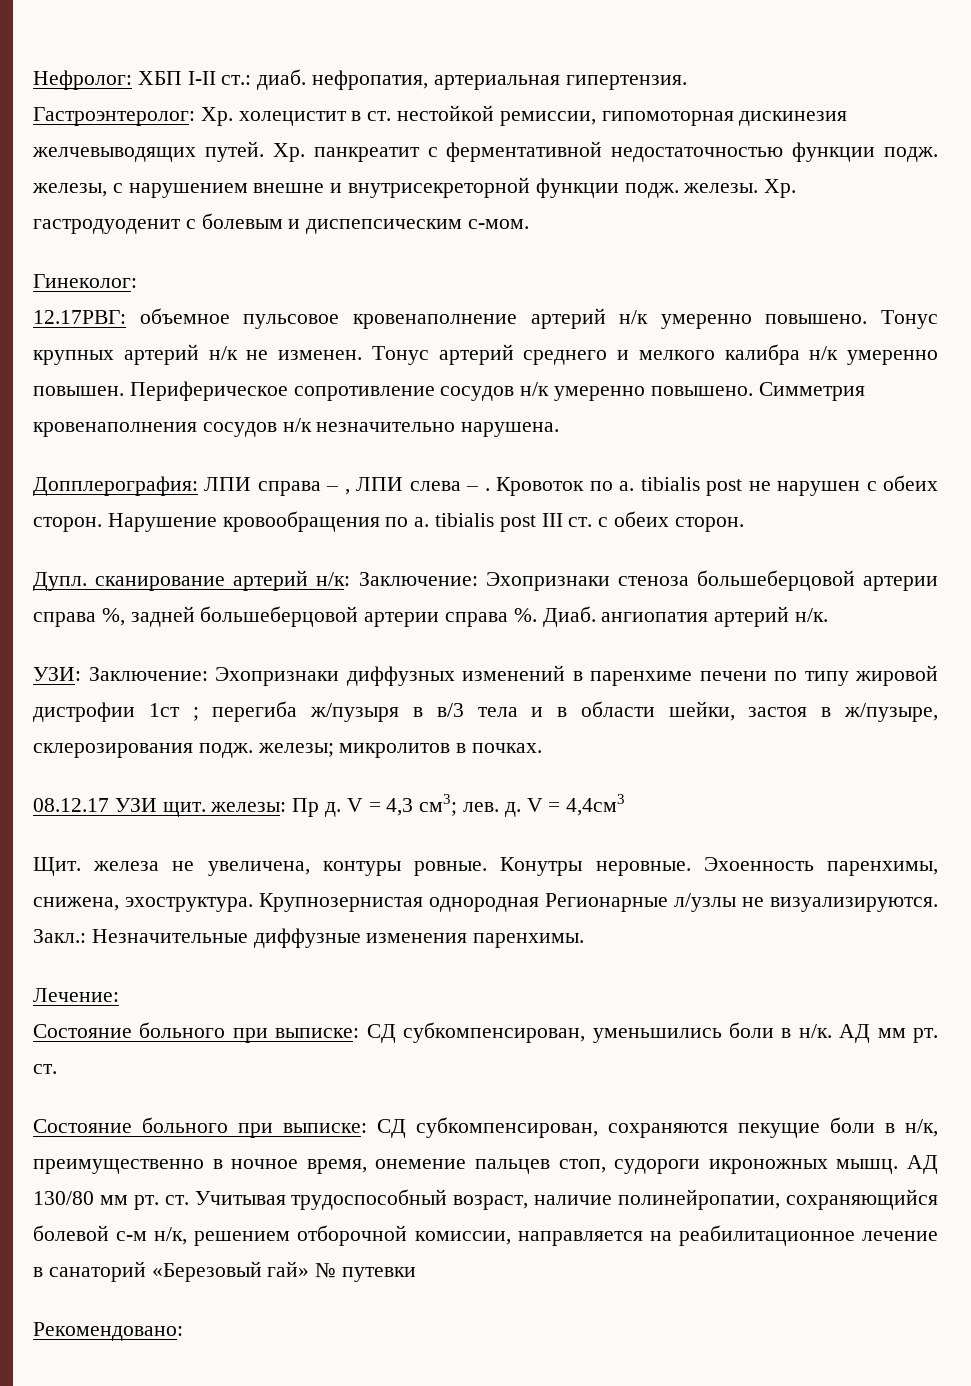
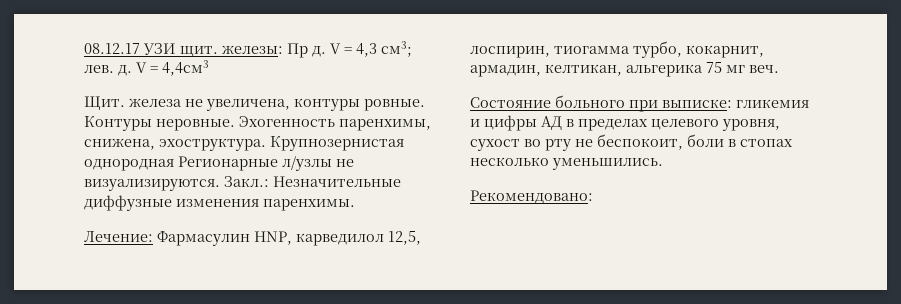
[33,69,687,90] [33,105,848,126] [32,141,938,162] [32,177,797,198] [33,213,530,234] [33,274,137,288] [33,308,938,329] [33,344,938,365] [33,381,865,401] [33,418,560,437] [33,475,938,496] [33,511,744,532] [33,570,938,591] [33,606,829,627] [33,665,938,686] [33,701,939,722] [33,743,543,758] Нефролог: ХБП I-II ст.: диаб. нефропатия, артериальная гипертензия. // Гастроэнтеролог: Хр. холецистит в ст. нестойкой ремиссии, гипомоторная дискинезия желчевыводящих путей. Хр. панкреатит с ферментативной недостаточностью функции подж. железы, с нарушением внешне и внутрисекреторной функции подж. железы. Хр. гастродуоденит с болевым и диспепсическим с-мом. // Гинеколог: // 12.17РВГ: объемное пульсовое кровенаполнение артерий н/к умеренно повышено. Тонус крупных артерий н/к не изменен. Тонус артерий среднего и мелкого калибра н/к умеренно повышен. Периферическое сопротивление сосудов н/к умеренно повышено. Симметрия кровенаполнения сосудов н/к незначительно нарушена. // Допплерография: ЛПИ справа – , ЛПИ слева – . Кровоток по а. tibialis роst не нарушен с обеих сторон. Нарушение кровообращения по а. tibialis роst III ст. с обеих сторон. // Дупл. сканирование артерий н/к: Заключение: Эхопризнаки стеноза большеберцовой артерии справа %, задней большеберцовой артерии справа %. Диаб. ангиопатия артерий н/к. // УЗИ: Заключение: Эхопризнаки диффузных изменений в паренхиме печени по типу жировой дистрофии 1ст ; перегиба ж/пузыря в в/3 тела и в области шейки, застоя в ж/пузыре, склерозирования подж. железы; микролитов в почках. // -> (84, 48) none
[500,857,814,876] Конутры неровные. Эхоенность -> [84,116,335,131] Контуры неровные. Эхогенность
[33,1022,938,1043] [33,1064,57,1074] [33,1117,938,1138] [33,1155,939,1174] [33,1189,939,1210] [33,1225,938,1246] [33,1261,417,1282] // Состояние больного при выписке: СД субкомпенсирован, уменьшились боли в н/к. АД мм рт. ст. // Состояние больного при выписке: СД субкомпенсирован, сохраняются пекущие боли в н/к, преимущественно в ночное время, онемение пальцев стоп, судороги икроножных мышц. АД 130/80 мм рт. ст. Учитывая трудоспособный возраст, наличие полинейропатии, сохраняющийся болевой с-м н/к, решением отборочной комиссии, направляется на реабилитационное лечение в санаторий «Березовый гай» № путевки -> [157,231,421,246] [470,41,764,58] [470,62,779,77] [470,95,809,112] [470,115,780,131] [470,134,793,151] [470,157,663,170] Фармасулин НNP, карведилол 12,5, лоспирин, тиогамма турбо, кокарнит, армадин, келтикан, альгерика 75 мг веч. // Состояние больного при выписке: гликемия и цифры АД в пределах целевого уровня, сухост во рту не беспокоит, боли в стопах несколько уменьшились.

